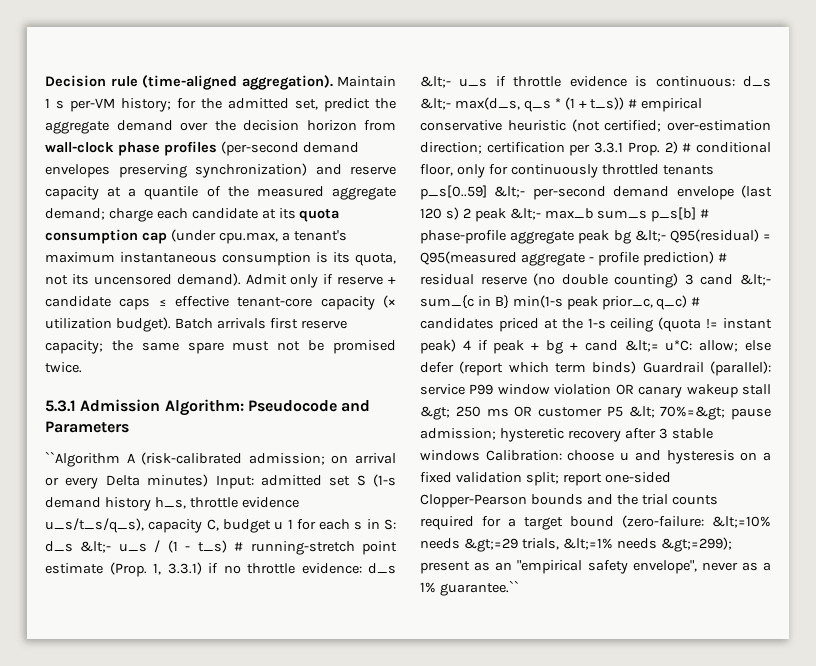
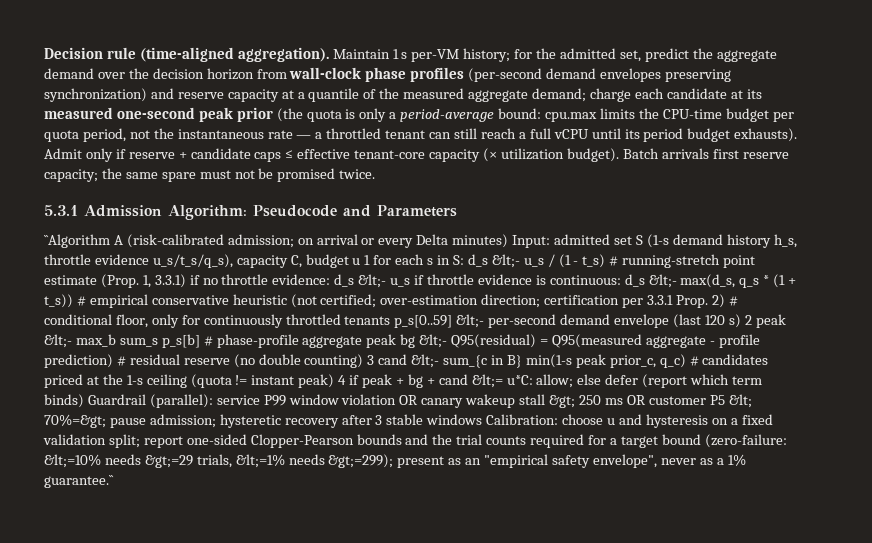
[299,209,340,222] [45,229,347,244] [45,252,396,266] [45,273,241,286] quota consumption cap (under cpu.max, a tenant's maximum instantaneous consumption is its quota, not its uncensored demand). -> [44,107,794,122] [44,128,798,142] measured one-second peak prior (the quota is only a period-average bound: cpu.max limits the CPU-time budget per quota period, not the instantaneous rate — a throttled tenant can still reach a full vCPU until its period budget exhausts).

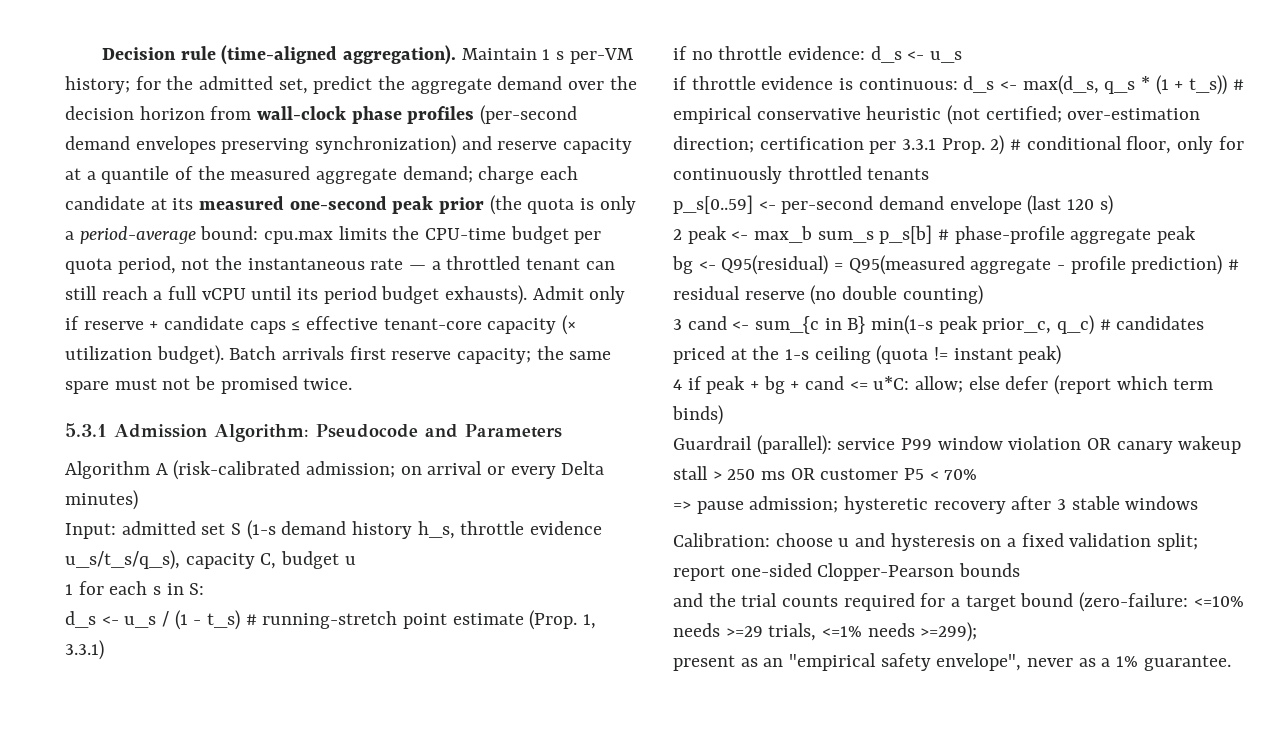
[44,234,110,248] ``Algorithm -> [65,461,150,479] Algorithm
(509, 241) none -> (138, 500) //
(361, 261) none -> (356, 560) //
[467,254,520,268] d_s &lt;- -> [65,611,119,628] // d_s <-
(186, 281) none -> (104, 650) //
[358,274,411,288] &lt;- u_s -> [907,51,963,63] <- u_s //
[648,274,677,288] &lt;- -> [1000,81,1018,90] <-
[394,314,485,328] p_s[0..59] &lt;- -> [673,195,776,214] // p_s[0..59] <-
(741, 321) none -> (1113, 205) //
[44,334,72,348] &lt;- -> [731,231,749,240] <-
[400,334,448,348] bg &lt;- -> [672,256,716,274] // bg <-
(364, 361) none -> (983, 295) //
[411,354,440,368] &lt;- -> [732,321,750,330] <-
(335, 381) none -> (1062, 355) //
[471,374,503,388] &lt;= -> [849,381,868,390] <=
(84, 401) none -> (723, 415) //
[549,395,576,408] &gt; -> [712,471,722,480] >
[728,394,752,408] [44,414,106,428] &lt; 70%=&gt; -> [929,469,978,480] [673,501,691,510] < 70% // =>
(483, 419) none -> (1199, 503) //
(402, 439) none -> (1021, 570) //
[44,454,394,468] &lt;=10% needs &gt;=29 trials, &lt;=1% needs &gt;=299); -> [1193,596,1244,607] [673,622,978,642] <=10% needs >=29 trials, <=1% needs >=299); //
[44,475,114,488] guarantee.`` -> [1143,655,1231,671] guarantee.

